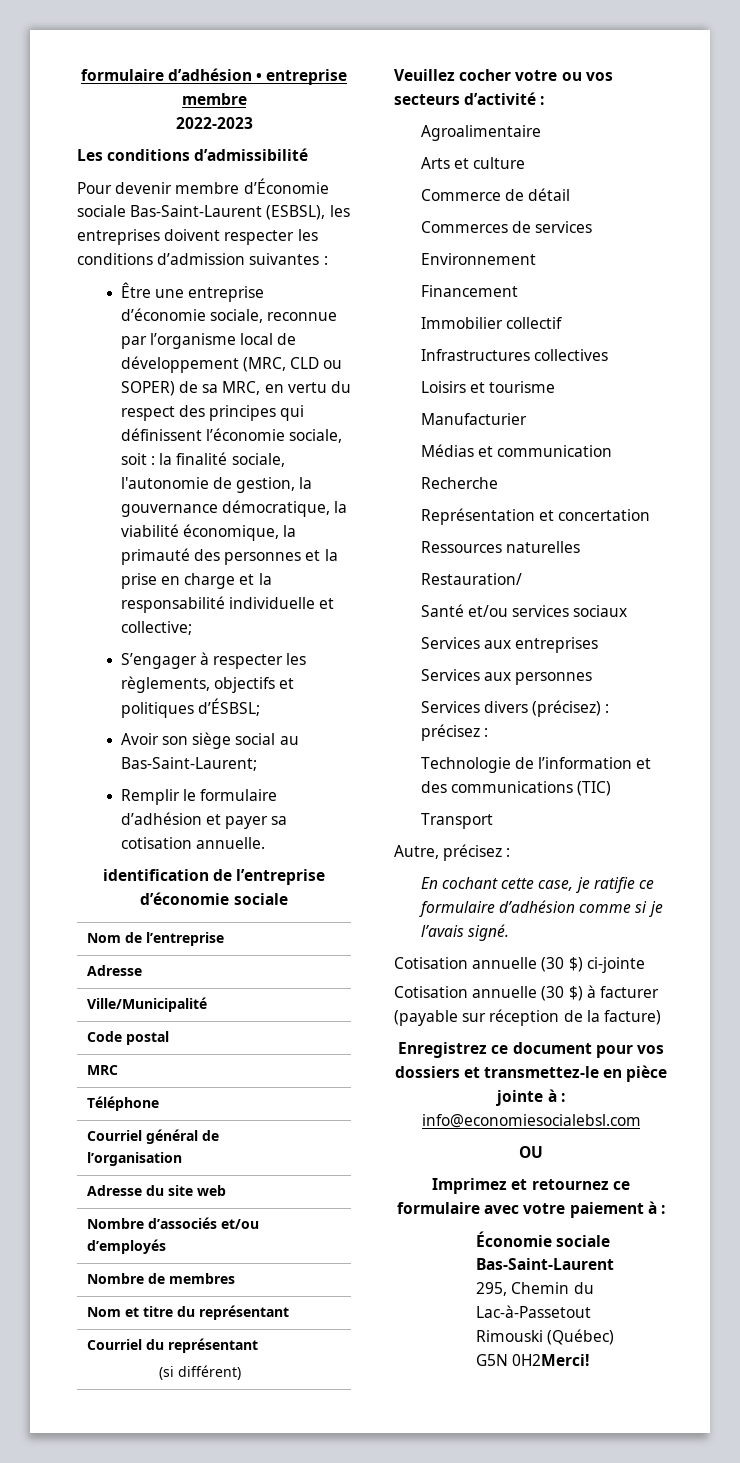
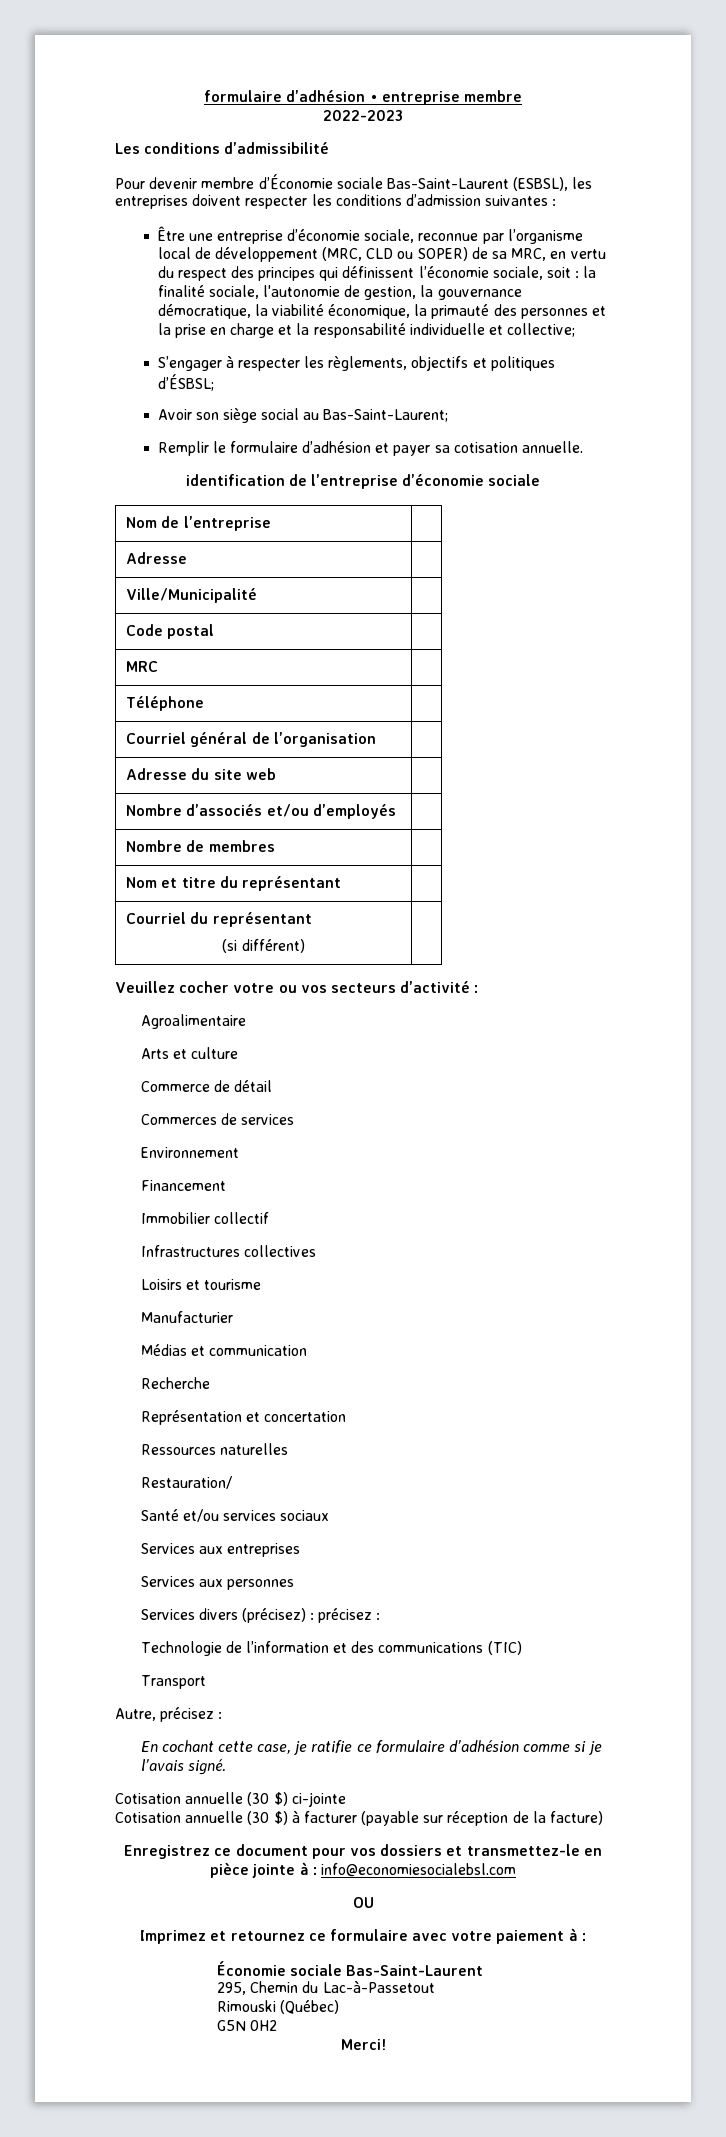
[512,1354,590,1366] 0H2Merci! -> [250,2020,278,2031] [340,2039,386,2050] 0H2 // Merci!

